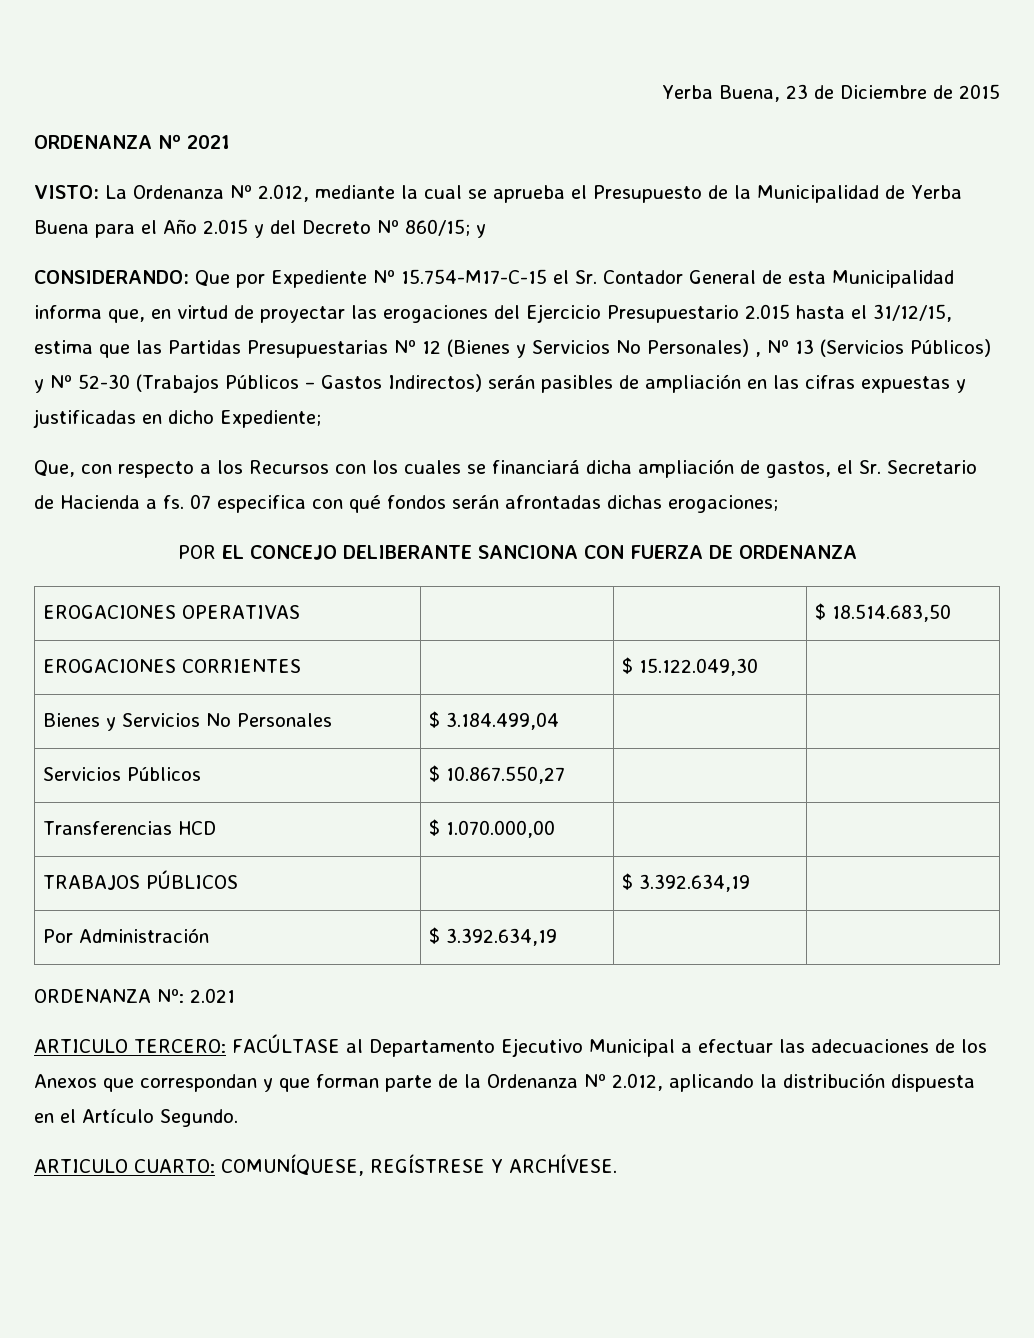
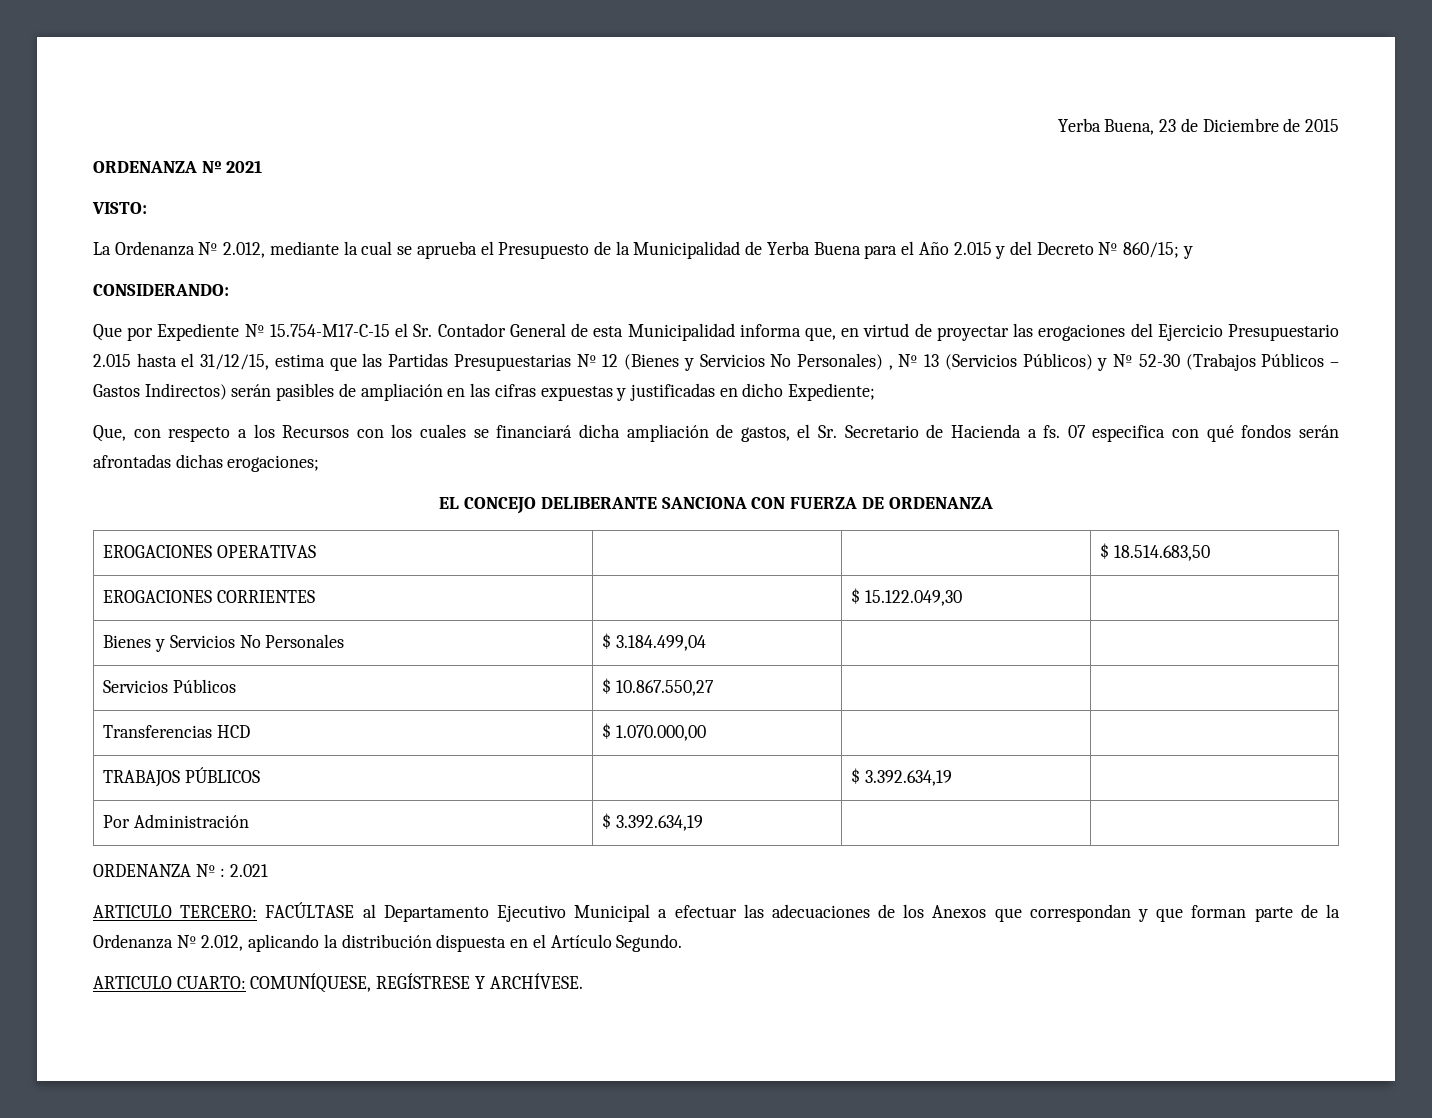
(99, 192) none -> (147, 208) //
(189, 277) none -> (229, 290) //
[177,545,216,559] POR -> (320, 463) none
[157,989,184,1003] Nº: -> [195,864,226,877] Nº :

